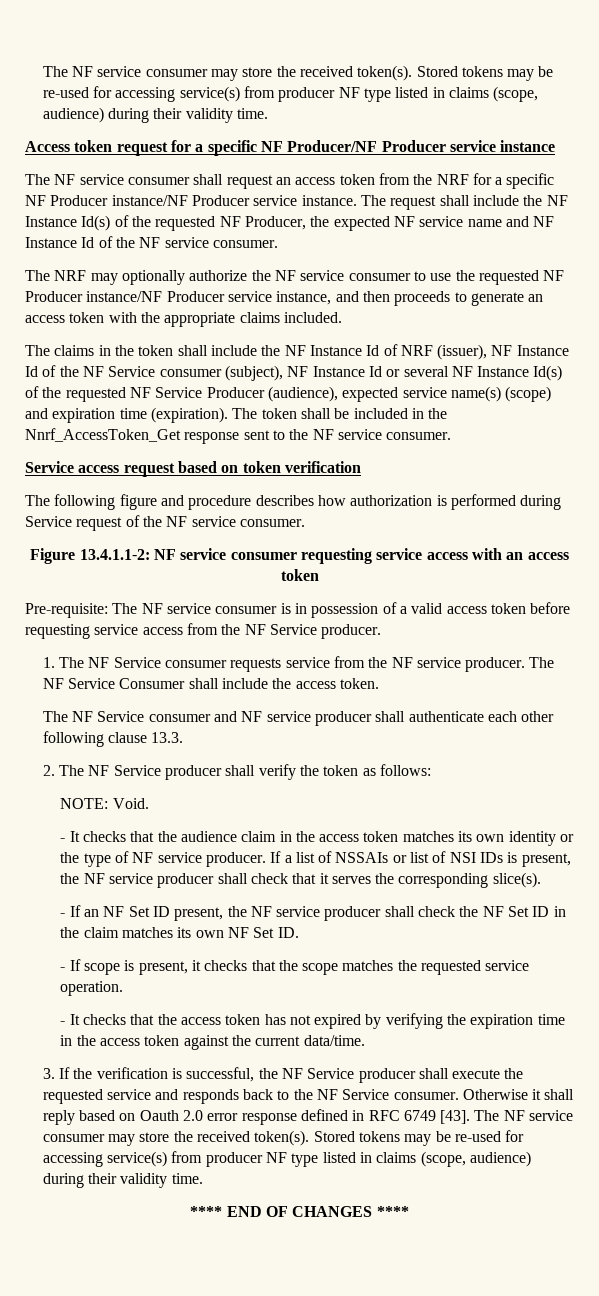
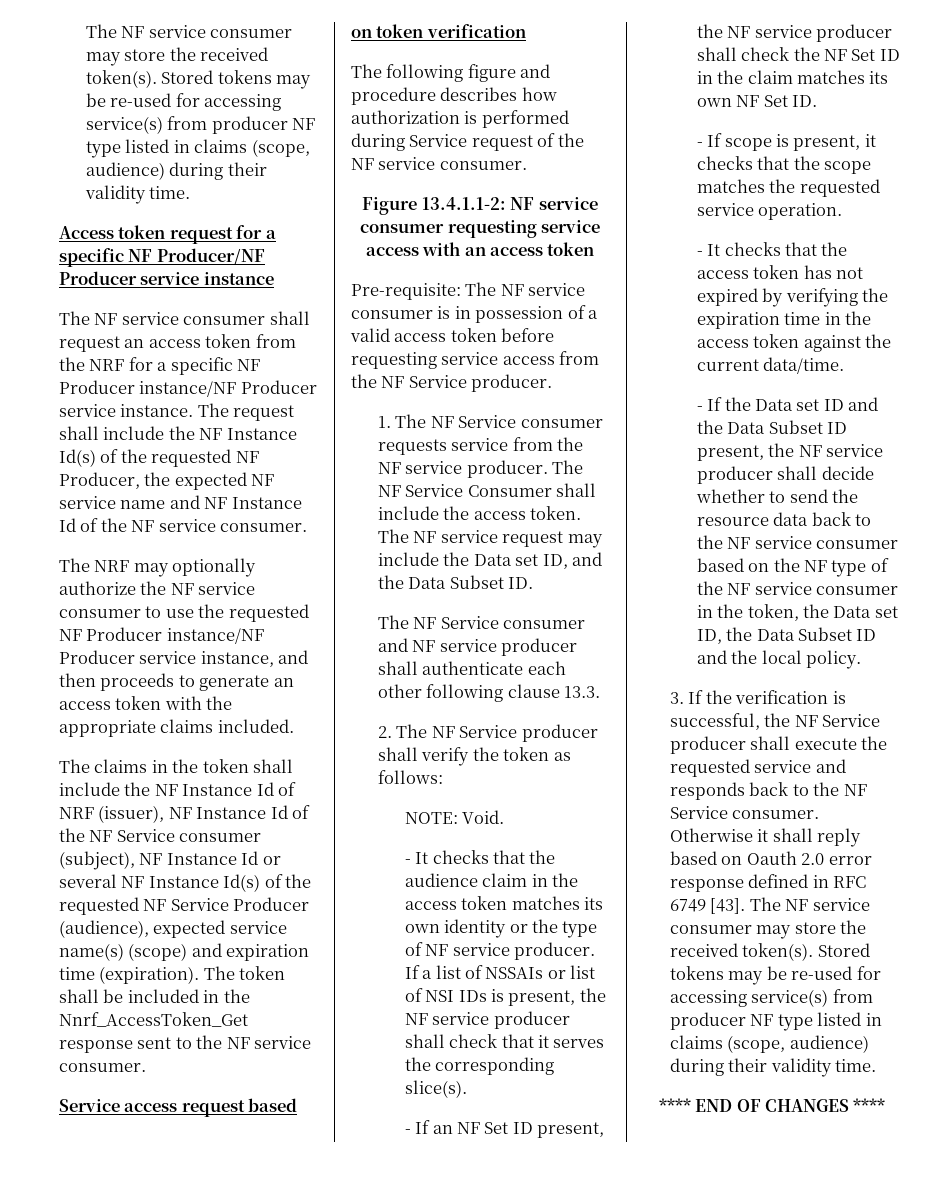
(379, 683) none -> [377,529,603,548] [377,552,603,569] [377,575,534,589] The NF service request may include the Data set ID, and the Data Subset ID.
(365, 1040) none -> [696,397,879,411] [696,420,847,434] [696,443,883,461] [696,466,874,484] [695,489,858,503] [696,512,871,526] [696,535,898,549] [696,558,889,577] [696,581,898,595] [696,604,898,621] [696,627,877,644] [696,650,861,669] // - If the Data set ID and the Data Subset ID present, the NF service producer shall decide whether to send the resource data back to the NF service consumer based on the NF type of the NF service consumer in the token, the Data set ID, the Data Subset ID and the local policy.

